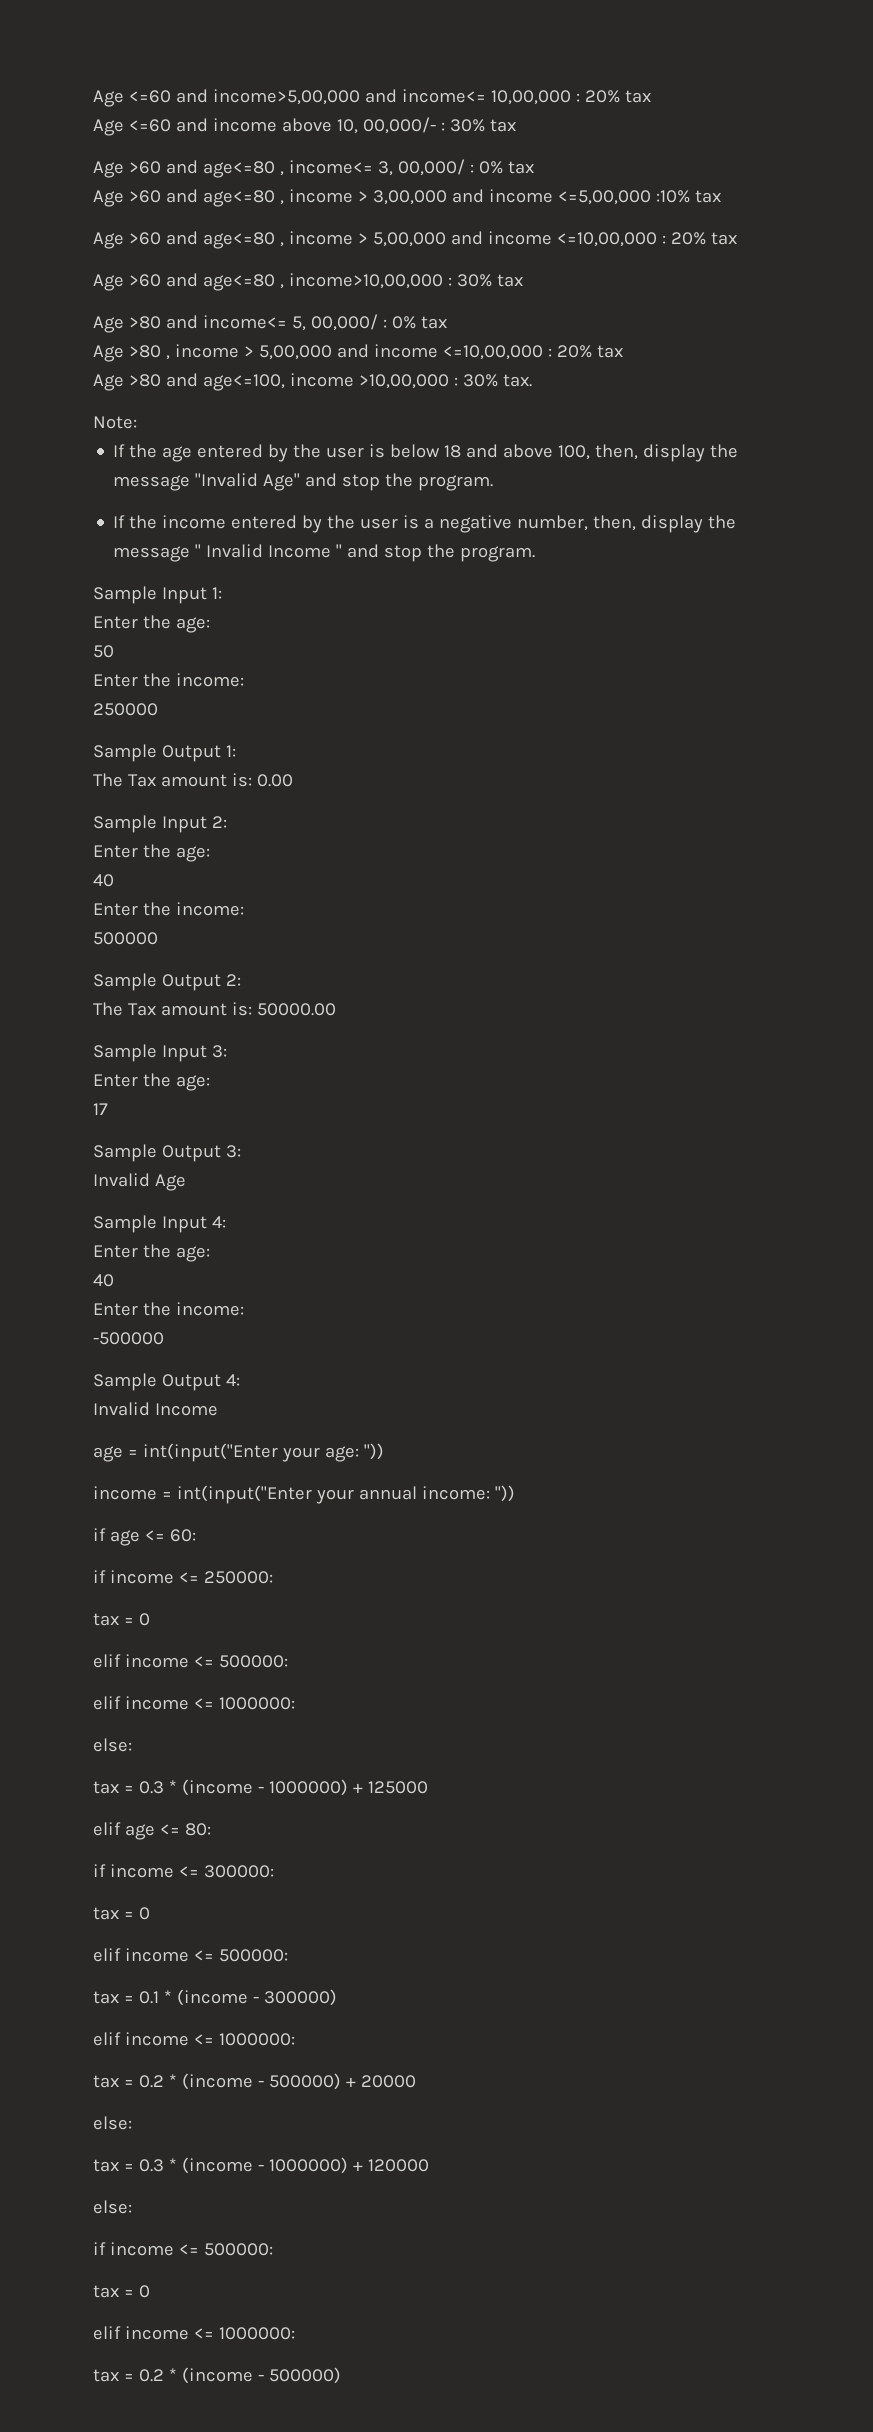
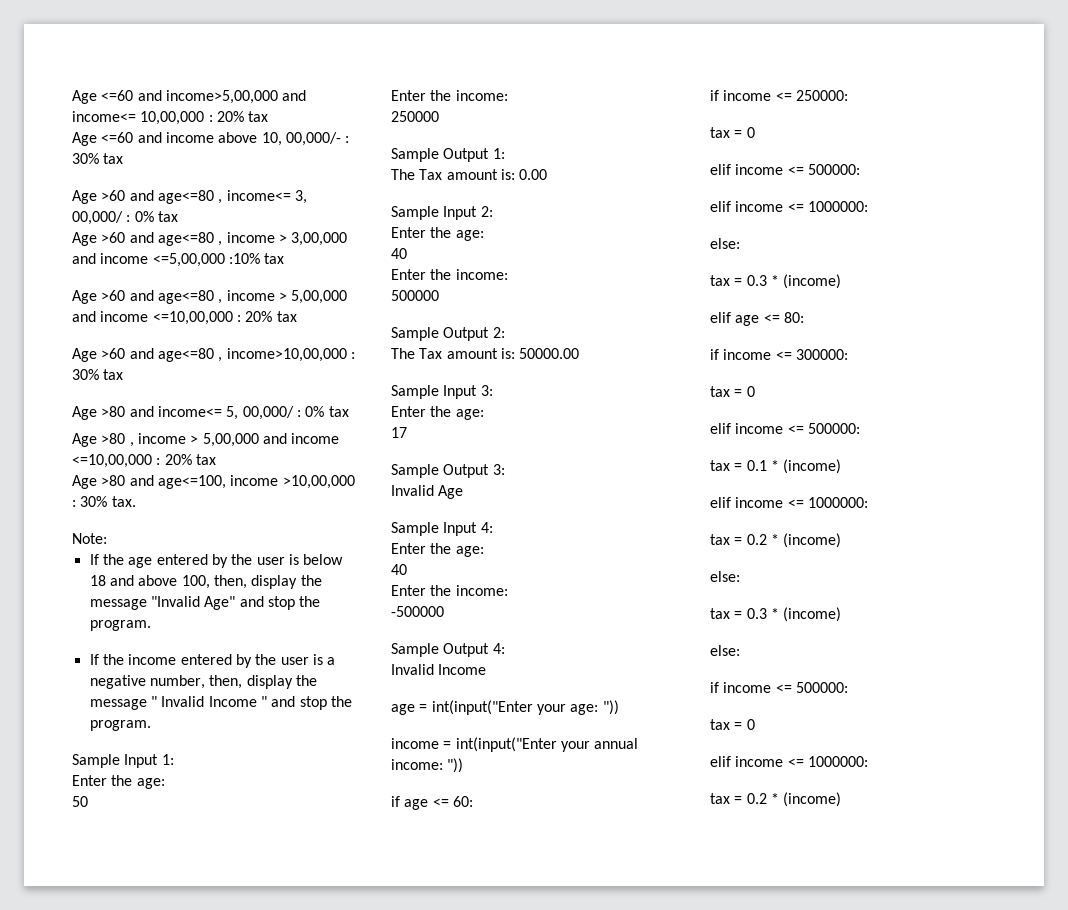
[181,1779,428,1796] (income - 1000000) + 125000 -> [783,274,842,289] (income)
[176,1989,337,2006] [93,2032,295,2046] [93,2073,416,2090] [93,2116,132,2130] [93,2157,429,2174] (income - 300000) // elif income <= 1000000: // tax = 0.2 * (income - 500000) + 20000 // else: // tax = 0.3 * (income - 1000000) + 120000 -> [783,459,842,474] [710,497,868,508] [710,533,842,548] [710,571,740,582] [710,607,842,622] (income) // elif income <= 1000000: // tax = 0.2 * (income) // else: // tax = 0.3 * (income)
[181,2367,341,2384] (income - 500000) -> [783,792,842,807] (income)

